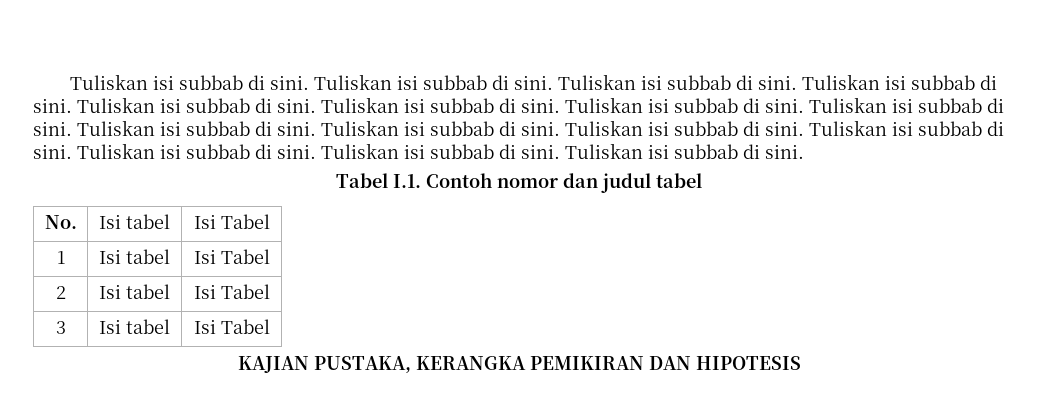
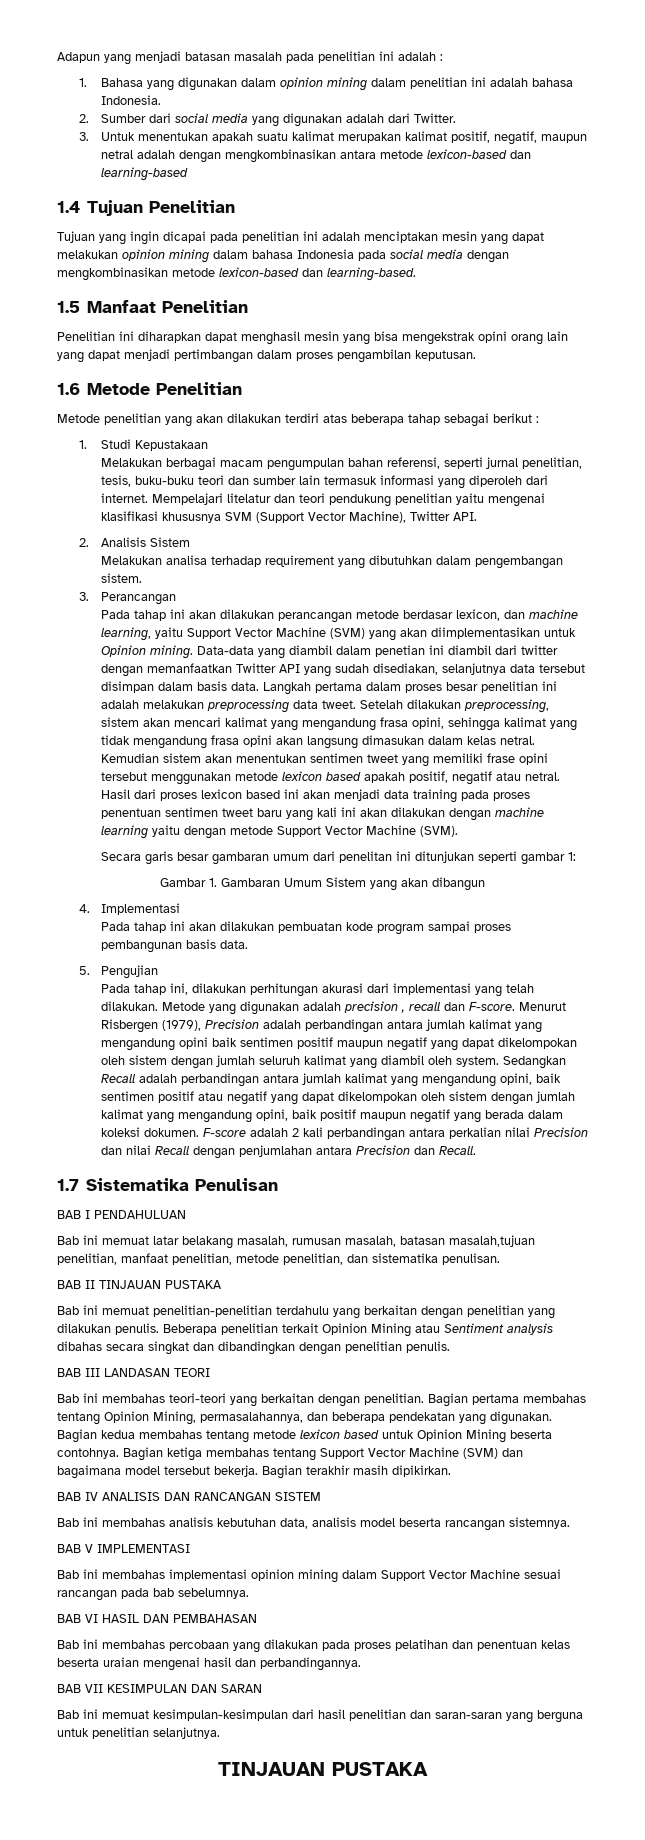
[70,74,998,90] [33,97,1004,113] [33,120,1004,136] [33,143,804,159] [336,173,702,193] [44,215,77,229] [99,214,170,229] [193,214,270,229] [56,251,65,264] [99,249,170,264] [193,249,270,264] [55,286,66,299] [99,284,170,299] [193,284,270,299] [55,321,66,334] [99,319,170,334] [193,319,270,334] [237,356,801,373] Tuliskan isi subbab di sini. Tuliskan isi subbab di sini. Tuliskan isi subbab di sini. Tuliskan isi subbab di sini. Tuliskan isi subbab di sini. Tuliskan isi subbab di sini. Tuliskan isi subbab di sini. Tuliskan isi subbab di sini. Tuliskan isi subbab di sini. Tuliskan isi subbab di sini. Tuliskan isi subbab di sini. Tuliskan isi subbab di sini. Tuliskan isi subbab di sini. Tuliskan isi subbab di sini. Tuliskan isi subbab di sini. // Tabel I.1. Contoh nomor dan judul tabel // No. | Isi tabel | Isi Tabel // 1 | Isi tabel | Isi Tabel // 2 | Isi tabel | Isi Tabel // 3 | Isi tabel | Isi Tabel // KAJIAN PUSTAKA, KERANGKA PEMIKIRAN DAN HIPOTESIS -> [57,51,443,65] [78,77,573,91] [100,95,161,105] [78,113,456,127] [78,131,587,145] [100,149,531,163] [100,167,188,181] [57,200,235,216] [57,231,544,245] [57,249,509,263] [57,267,416,281] [57,300,248,313] [57,331,568,345] [57,349,476,363] [57,382,242,395] [57,413,539,427] [78,439,208,451] [100,457,582,471] [100,475,548,489] [100,493,545,507] [100,511,477,523] [78,537,190,547] [100,555,563,569] [100,573,142,583] [78,592,176,605] [100,609,578,623] [100,627,576,641] [100,645,558,659] [100,663,585,677] [100,681,557,695] [100,699,549,713] [100,717,577,731] [100,735,535,749] [100,753,548,767] [100,771,560,785] [100,789,530,803] [100,807,544,821] [100,825,458,839] [100,851,576,865] [160,877,485,891] [78,903,180,915] [100,921,511,935] [100,939,248,953] [78,965,158,979] [100,983,534,997] [100,1001,566,1015] [100,1019,542,1033] [100,1037,577,1051] [100,1055,566,1069] [100,1073,561,1087] [100,1091,575,1105] [100,1109,563,1123] [100,1127,588,1141] [100,1145,476,1159] [57,1178,278,1191] [57,1210,186,1219] [57,1235,535,1249] [57,1253,500,1265] [57,1280,222,1289] [57,1305,555,1319] [57,1323,553,1337] [57,1341,450,1355] [57,1368,210,1377] [57,1393,586,1407] [57,1411,552,1425] [57,1429,552,1443] [57,1447,523,1461] [57,1465,451,1479] [57,1492,321,1501] [57,1517,570,1531] [57,1544,190,1553] [57,1569,561,1583] [57,1588,249,1601] [57,1614,257,1623] [57,1639,570,1653] [57,1657,361,1671] [57,1684,262,1693] [57,1709,583,1723] [57,1727,220,1739] [218,1762,428,1776] Adapun yang menjadi batasan masalah pada penelitian ini adalah : // 1. Bahasa yang digunakan dalam opinion mining dalam penelitian ini adalah bahasa Indonesia. // 2. Sumber dari social media yang digunakan adalah dari Twitter. // 3. Untuk menentukan apakah suatu kalimat merupakan kalimat positif, negatif, maupun netral adalah dengan mengkombinasikan antara metode lexicon-based dan learning-based // 1.4 Tujuan Penelitian // Tujuan yang ingin dicapai pada penelitian ini adalah menciptakan mesin yang dapat melakukan opinion mining dalam bahasa Indonesia pada social media dengan mengkombinasikan metode lexicon-based dan learning-based. // 1.5 Manfaat Penelitian // Penelitian ini diharapkan dapat menghasil mesin yang bisa mengekstrak opini orang lain yang dapat menjadi pertimbangan dalam proses pengambilan keputusan. // 1.6 Metode Penelitian // Metode penelitian yang akan dilakukan terdiri atas beberapa tahap sebagai berikut : // 1. Studi Kepustakaan // Melakukan berbagai macam pengumpulan bahan referensi, seperti jurnal penelitian, tesis, buku-buku teori dan sumber lain termasuk informasi yang diperoleh dari internet. Mempelajari litelatur dan teori pendukung penelitian yaitu mengenai klasifikasi khususnya SVM (Support Vector Machine), Twitter API. // 2. Analisis Sistem // Melakukan analisa terhadap requirement yang dibutuhkan dalam pengembangan sistem. // 3. Perancangan // Pada tahap ini akan dilakukan perancangan metode berdasar lexicon, dan machine learning, yaitu Support Vector Machine (SVM) yang akan diimplementasikan untuk Opinion mining. Data-data yang diambil dalam penetian ini diambil dari twitter dengan memanfaatkan Twitter API yang sudah disediakan, selanjutnya data tersebut disimpan dalam basis data. Langkah pertama dalam proses besar penelitian ini adalah melakukan preprocessing data tweet. Setelah dilakukan preprocessing, sistem akan mencari kalimat yang mengandung frasa opini, sehingga kalimat yang tidak mengandung frasa opini akan langsung dimasukan dalam kelas netral. Kemudian sistem akan menentukan sentimen tweet yang memiliki frase opini tersebut menggunakan metode lexicon based apakah positif, negatif atau netral. Hasil dari proses lexicon based ini akan menjadi data training pada proses penentuan sentimen tweet baru yang kali ini akan dilakukan dengan machine learning yaitu dengan metode Support Vector Machine (SVM). // Secara garis besar gambaran umum dari penelitan ini ditunjukan seperti gambar 1: // Gambar 1. Gambaran Umum Sistem yang akan dibangun // 4. Implementasi // Pada tahap ini akan dilakukan pembuatan kode program sampai proses pembangunan basis data. // 5. Pengujian // Pada tahap ini, dilakukan perhitungan akurasi dari implementasi yang telah dilakukan. Metode yang digunakan adalah precision , recall dan F-score. Menurut Risbergen (1979), Precision adalah perbandingan antara jumlah kalimat yang mengandung opini baik sentimen positif maupun negatif yang dapat dikelompokan oleh sistem dengan jumlah seluruh kalimat yang diambil oleh system. Sedangkan Recall adalah perbandingan antara jumlah kalimat yang mengandung opini, baik sentimen positif atau negatif yang dapat dikelompokan oleh sistem dengan jumlah kalimat yang mengandung opini, baik positif maupun negatif yang berada dalam koleksi dokumen. F-score adalah 2 kali perbandingan antara perkalian nilai Precision dan nilai Recall dengan penjumlahan antara Precision dan Recall. // 1.7 Sistematika Penulisan // BAB I PENDAHULUAN // Bab ini memuat latar belakang masalah, rumusan masalah, batasan masalah,tujuan penelitian, manfaat penelitian, metode penelitian, dan sistematika penulisan. // BAB II TINJAUAN PUSTAKA // Bab ini memuat penelitian-penelitian terdahulu yang berkaitan dengan penelitian yang dilakukan penulis. Beberapa penelitian terkait Opinion Mining atau Sentiment analysis dibahas secara singkat dan dibandingkan dengan penelitian penulis. // BAB III LANDASAN TEORI // Bab ini membahas teori-teori yang berkaitan dengan penelitian. Bagian pertama membahas tentang Opinion Mining, permasalahannya, dan beberapa pendekatan yang digunakan. Bagian kedua membahas tentang metode lexicon based untuk Opinion Mining beserta contohnya. Bagian ketiga membahas tentang Support Vector Machine (SVM) dan bagaimana model tersebut bekerja. Bagian terakhir masih dipikirkan. // BAB IV ANALISIS DAN RANCANGAN SISTEM // Bab ini membahas analisis kebutuhan data, analisis model beserta rancangan sistemnya. // BAB V IMPLEMENTASI // Bab ini membahas implementasi opinion mining dalam Support Vector Machine sesuai rancangan pada bab sebelumnya. // BAB VI HASIL DAN PEMBAHASAN // Bab ini membahas percobaan yang dilakukan pada proses pelatihan dan penentuan kelas beserta uraian mengenai hasil dan perbandingannya. // BAB VII KESIMPULAN DAN SARAN // Bab ini memuat kesimpulan-kesimpulan dari hasil penelitian dan saran-saran yang berguna untuk penelitian selanjutnya. // TINJAUAN PUSTAKA

